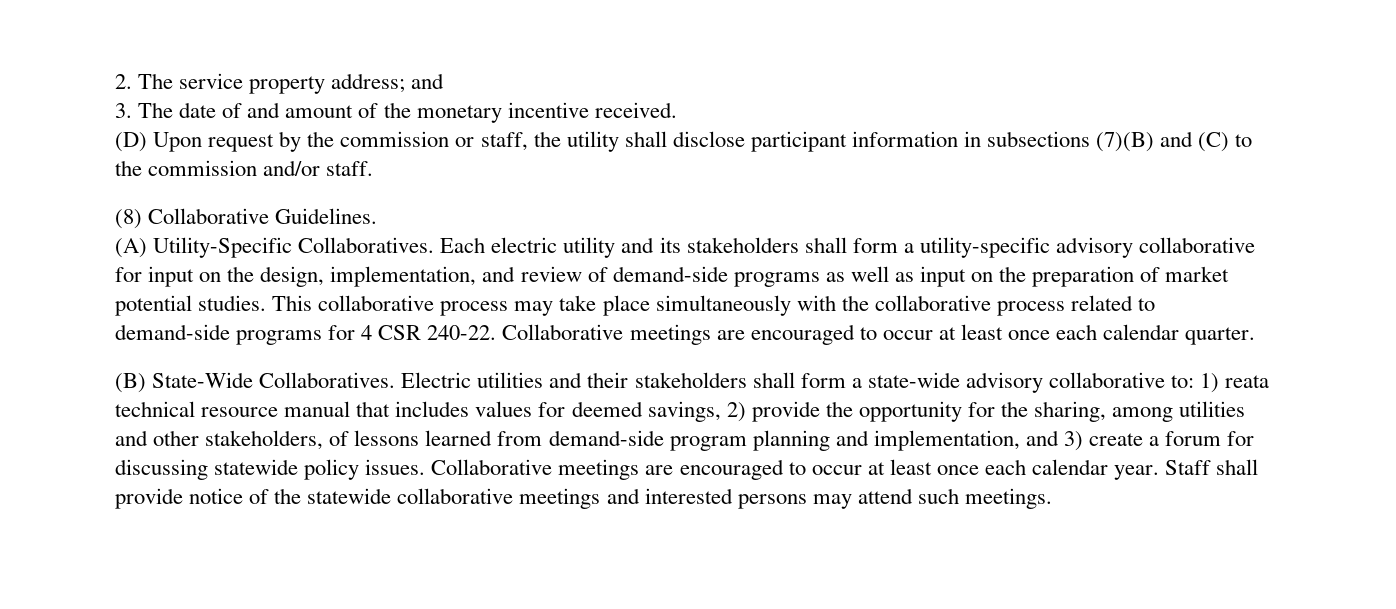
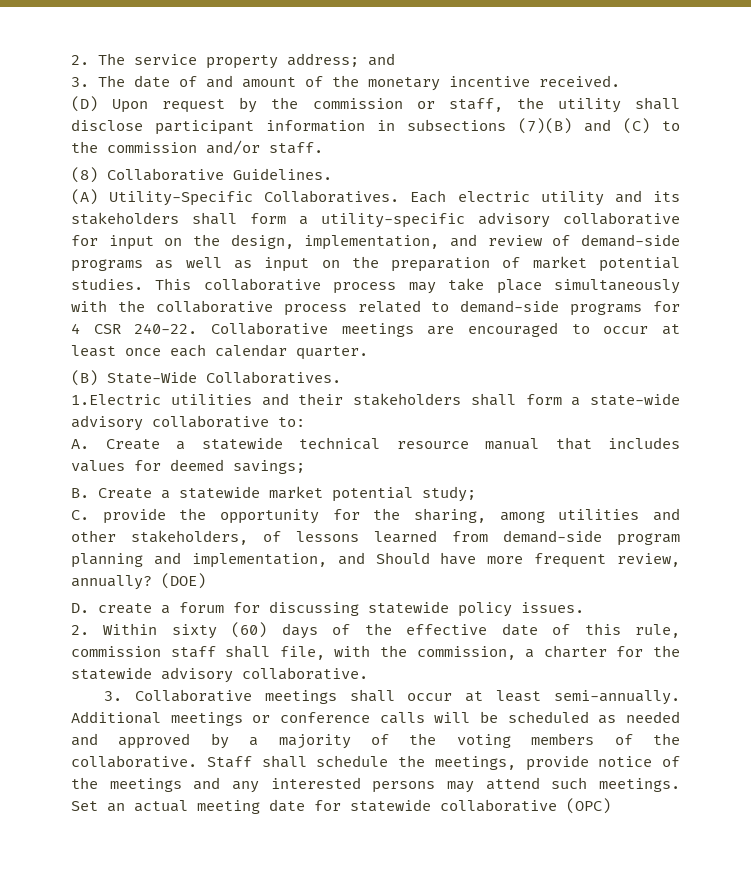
[401,372,472,388] Electric -> [71,394,161,405] // 1.Electric
[1200,373,1270,393] 1) reata -> [71,437,283,450] // A. Create a statewide
[647,401,746,422] savings, 2) -> [233,460,305,474] [71,486,476,502] [71,510,89,520] savings; // B. Create a statewide market potential study; // C.
[1063,431,1083,451] 3) -> [375,552,680,568] [71,573,206,590] [71,603,89,613] Should have more frequent review, annually? (DOE) // D.
[431,459,1259,480] Collaborative meetings are encouraged to occur at least once each calendar year. Staff shall -> [71,622,680,639] [71,645,681,660] [71,667,368,683] [104,689,680,705] [71,711,680,726] [71,733,680,749] [71,755,516,770] // 2. Within sixty (60) days of the effective date of this rule, commission staff shall file, with the commission, a charter for the statewide advisory collaborative. // 3. Collaborative meetings shall occur at least semi-annually. Additional meetings or conference calls will be scheduled as needed and approved by a majority of the voting members of the collaborative. Staff shall schedule the meetings,
[307,488,514,504] statewide collaborative -> (98, 783) none
(640, 496) none -> [231,781,259,793] any
(1052, 498) none -> [71,798,611,814] Set an actual meeting date for statewide collaborative (OPC)

